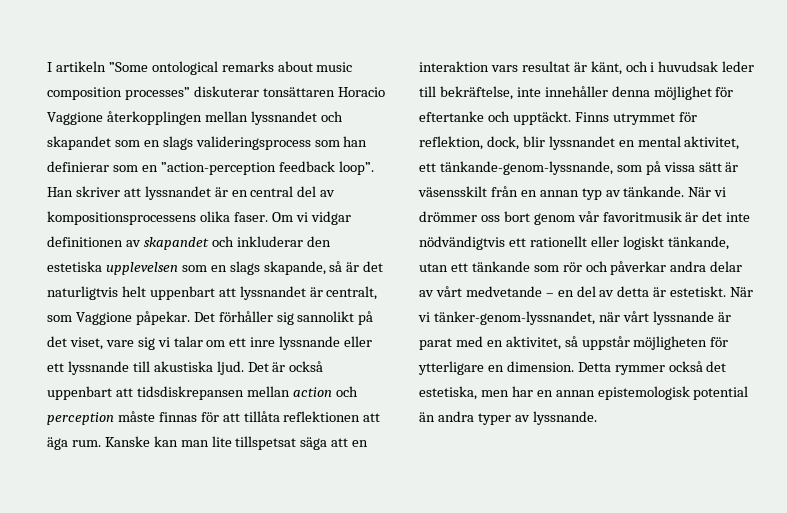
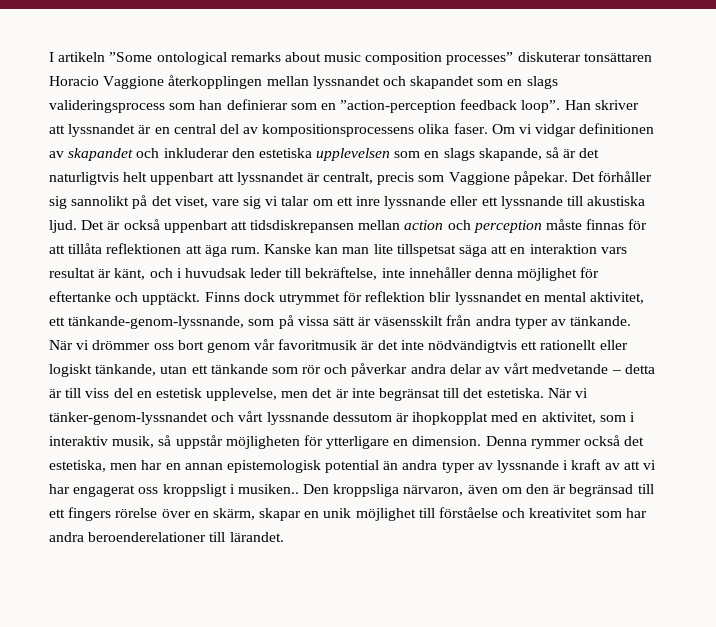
(378, 293) none -> [377,172,415,185] precis
(609, 117) none -> [243,292,275,302] dock
[419,136,519,150] reflektion, dock, -> [365,291,426,302] reflektion
[520,188,602,200] en annan typ -> [475,316,548,329] andra typer
[557,286,754,297] [418,311,731,325] [419,336,561,350] en del av detta är estetiskt. När vi tänker-genom-lyssnandet, när vårt lyssnande är parat med en aktivitet, -> [624,364,655,374] [49,388,588,401] [49,411,636,425] [49,436,155,448] detta är till viss del en estetisk upplevelse, men det är inte begränsat till det estetiska. När vi tänker-genom-lyssnandet och vårt lyssnande dessutom är ihopkopplat med en aktivitet, som i interaktiv musik,
[577,362,611,372] Detta -> [485,436,527,446] Denna
[532,411,597,425] lyssnande. -> [497,459,656,473] [49,484,654,497] [49,507,647,521] [49,532,284,542] lyssnande i kraft av att vi har engagerat oss kroppsligt i musiken.. Den kroppsliga närvaron, även om den är begränsad till ett fingers rörelse över en skärm, skapar en unik möjlighet till förståelse och kreativitet som har andra beroenderelationer till lärandet.

